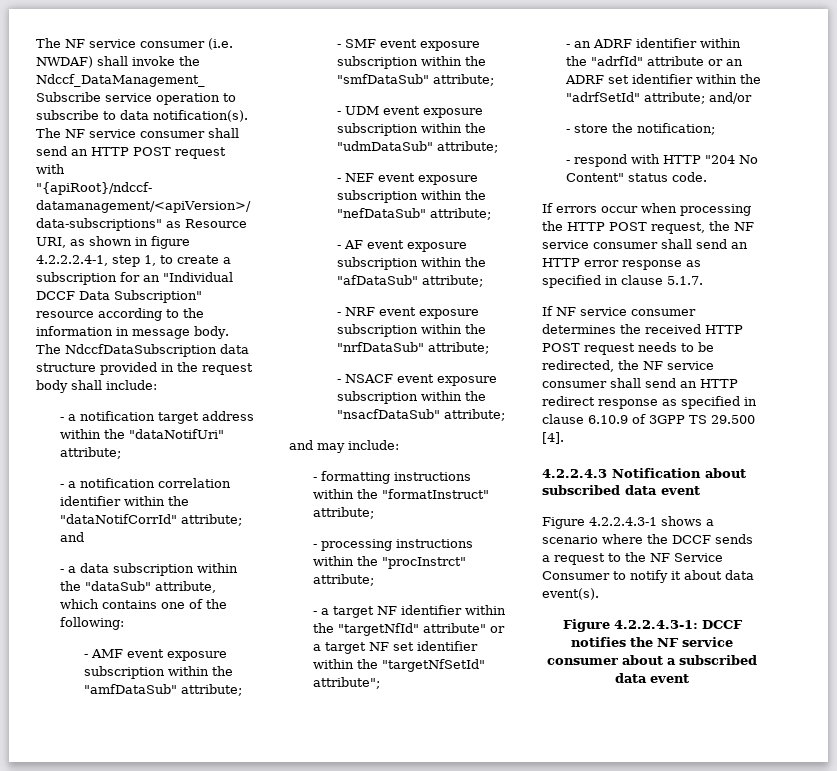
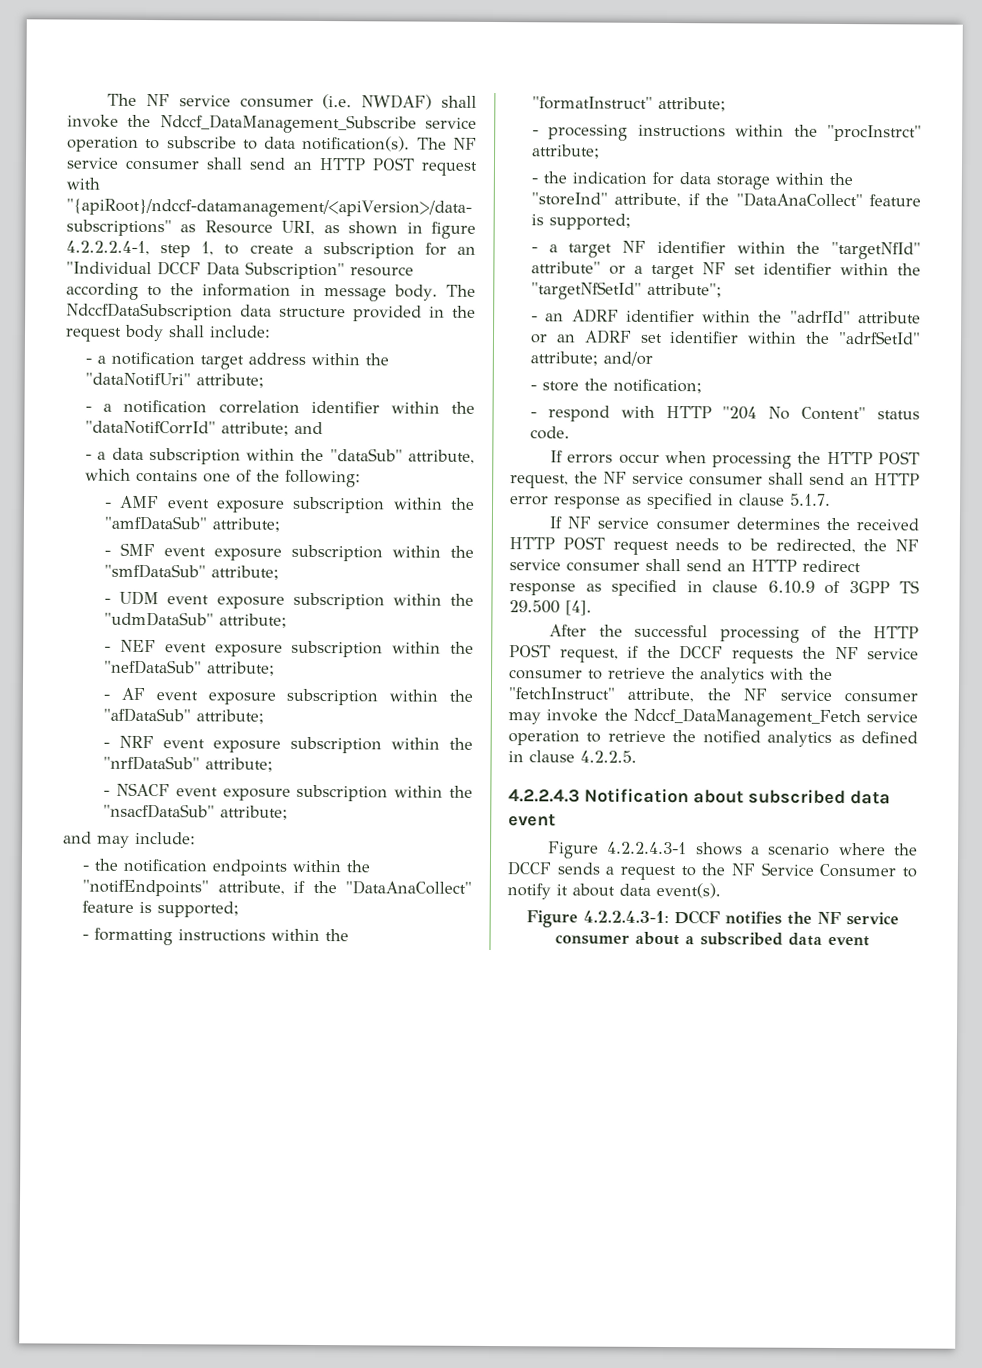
(399, 445) none -> [82,858,371,876] [82,879,472,897] [82,900,240,918] // - the notification endpoints within the "notifEndpoints" attribute, if the "DataAnaCollect" feature is supported;
(374, 580) none -> [531,171,854,190] [531,192,921,208] [531,213,632,230] // - the indication for data storage within the "storeInd" attribute, if the "DataAnaCollect" feature is supported;
(564, 438) none -> [549,624,919,643] [509,644,919,664] [509,667,833,684] [508,687,918,703] [508,707,918,728] [508,730,918,747] [508,750,637,763] // After the successful processing of the HTTP POST request, if the DCCF requests the NF service consumer to retrieve the analytics with the "fetchInstruct" attribute, the NF service consumer may invoke the Ndccf_DataManagement_Fetch service operation to retrieve the notified analytics as defined in clause 4.2.2.5.

